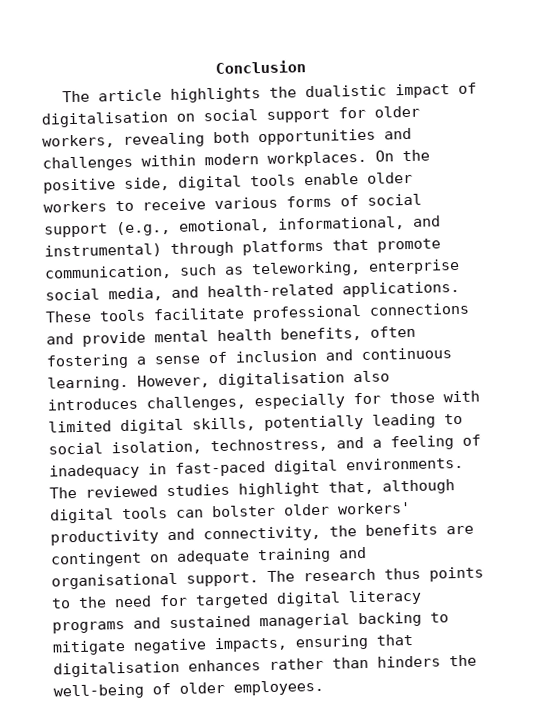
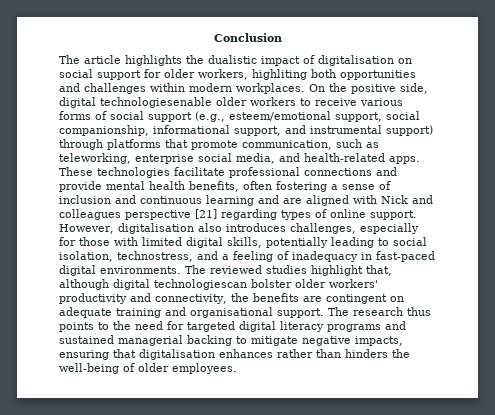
[123,132,205,148] revealing -> [252,69,307,80] highliting
[250,173,359,187] tools enable -> [100,97,212,108] technologiesenable
[179,215,441,234] [44,243,162,259] emotional, informational, and instrumental) -> [229,111,420,122] [59,125,433,136] esteem/emotional support, social companionship, informational support, and instrumental support)
[342,280,460,298] [45,309,146,323] applications. These tools -> [389,156,420,164] [59,167,170,178] apps. These technologies
[47,375,129,392] learning. -> [206,195,433,206] [59,209,417,220] learning and are aligned with Nick and colleagues perspective [21] regarding types of online support.
[122,507,204,520] tools can -> [154,279,247,290] technologiescan

